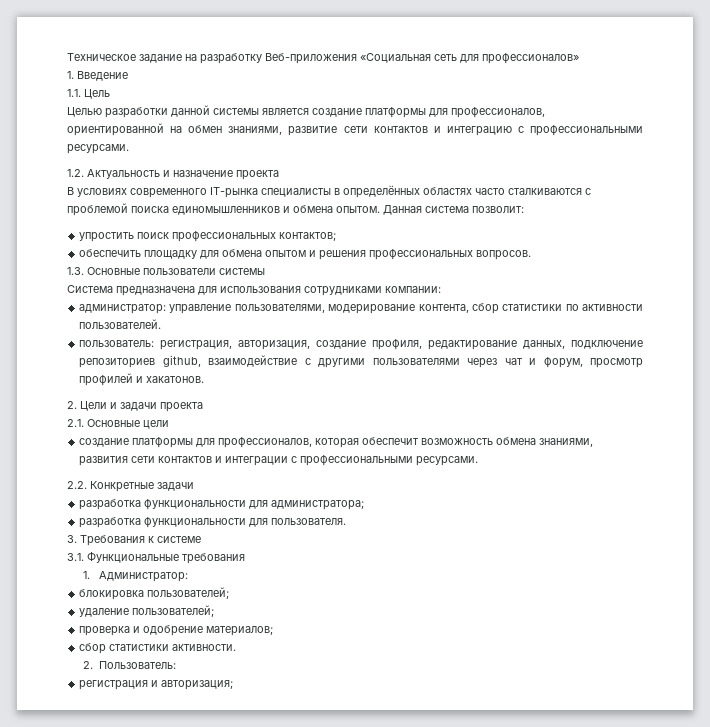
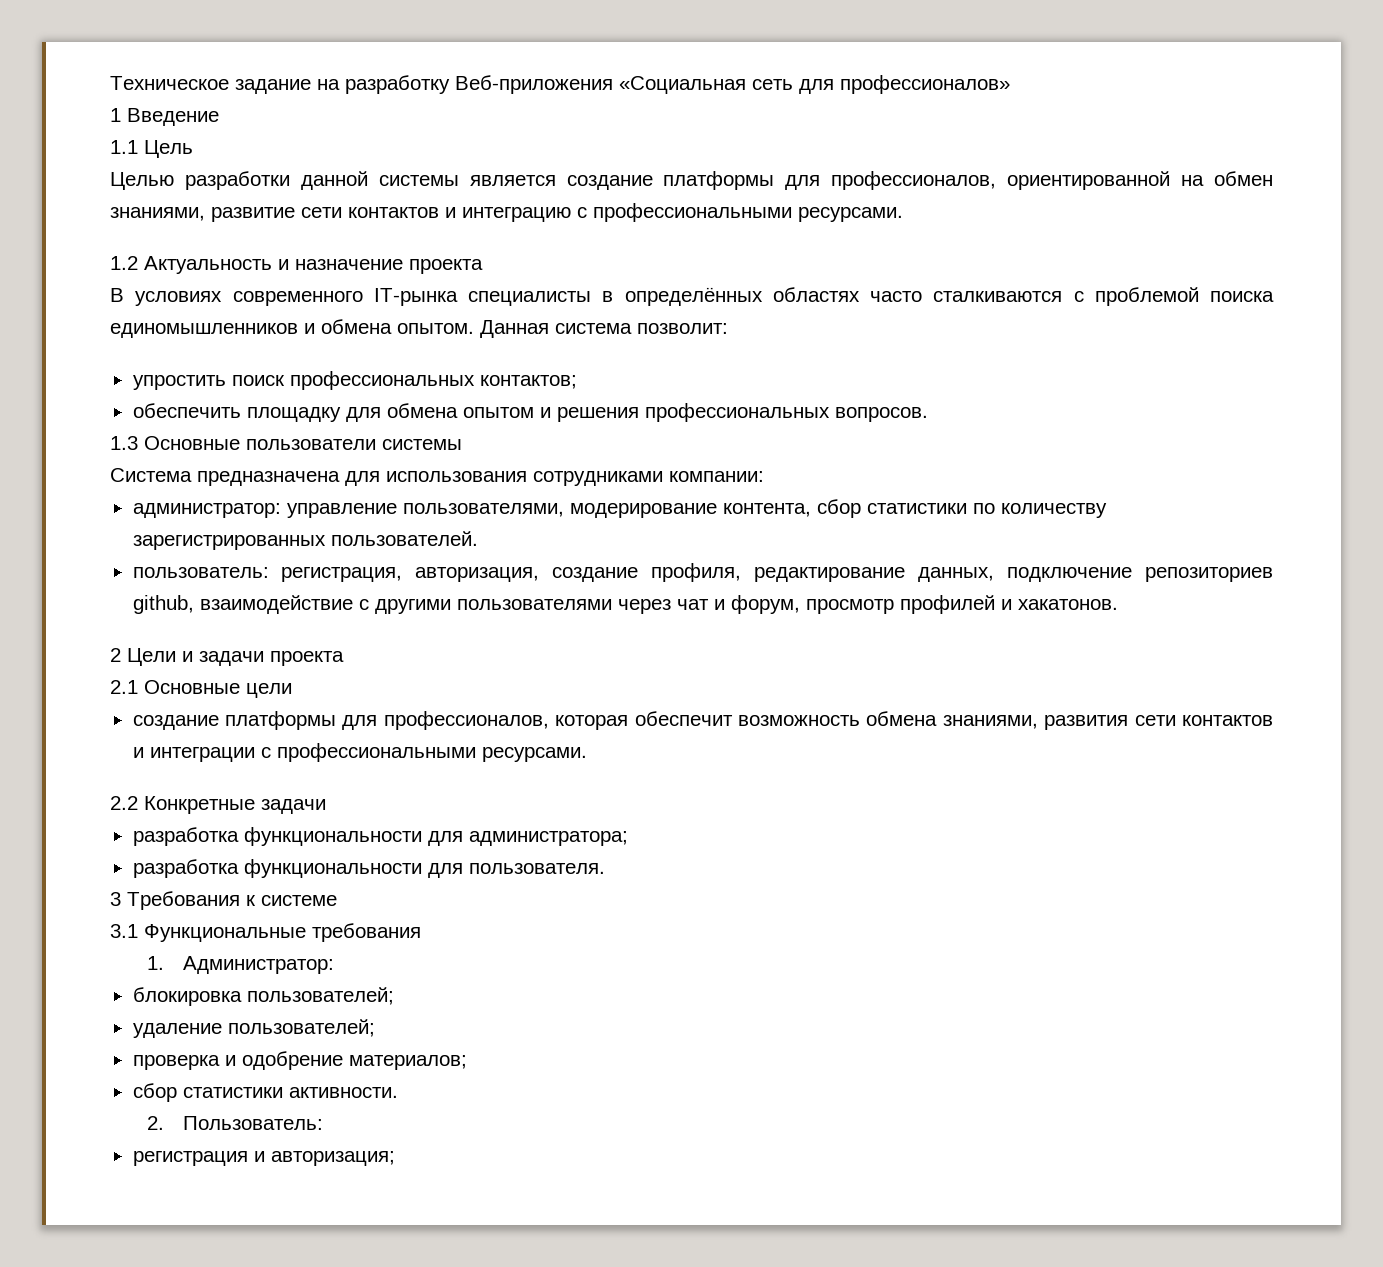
[67,71,74,79] 1. -> [110,108,121,122] 1
[67,89,81,97] 1.1. -> [110,140,138,154] 1.1
[67,169,84,177] 1.2. -> [110,256,138,270] 1.2
[67,267,84,275] 1.3. -> [110,436,138,450] 1.3
[582,304,643,311] активности -> [1000,503,1107,518] [132,535,326,550] количеству зарегистрированных
[67,401,77,409] 2. -> [110,648,121,662] 2
[67,419,84,427] 2.1. -> [110,680,138,694] 2.1
[67,481,87,489] 2.2. -> [110,796,138,810] 2.2
[67,535,77,543] 3. -> [110,892,121,906] 3
[67,553,84,561] 3.1. -> [110,924,138,938] 3.1

